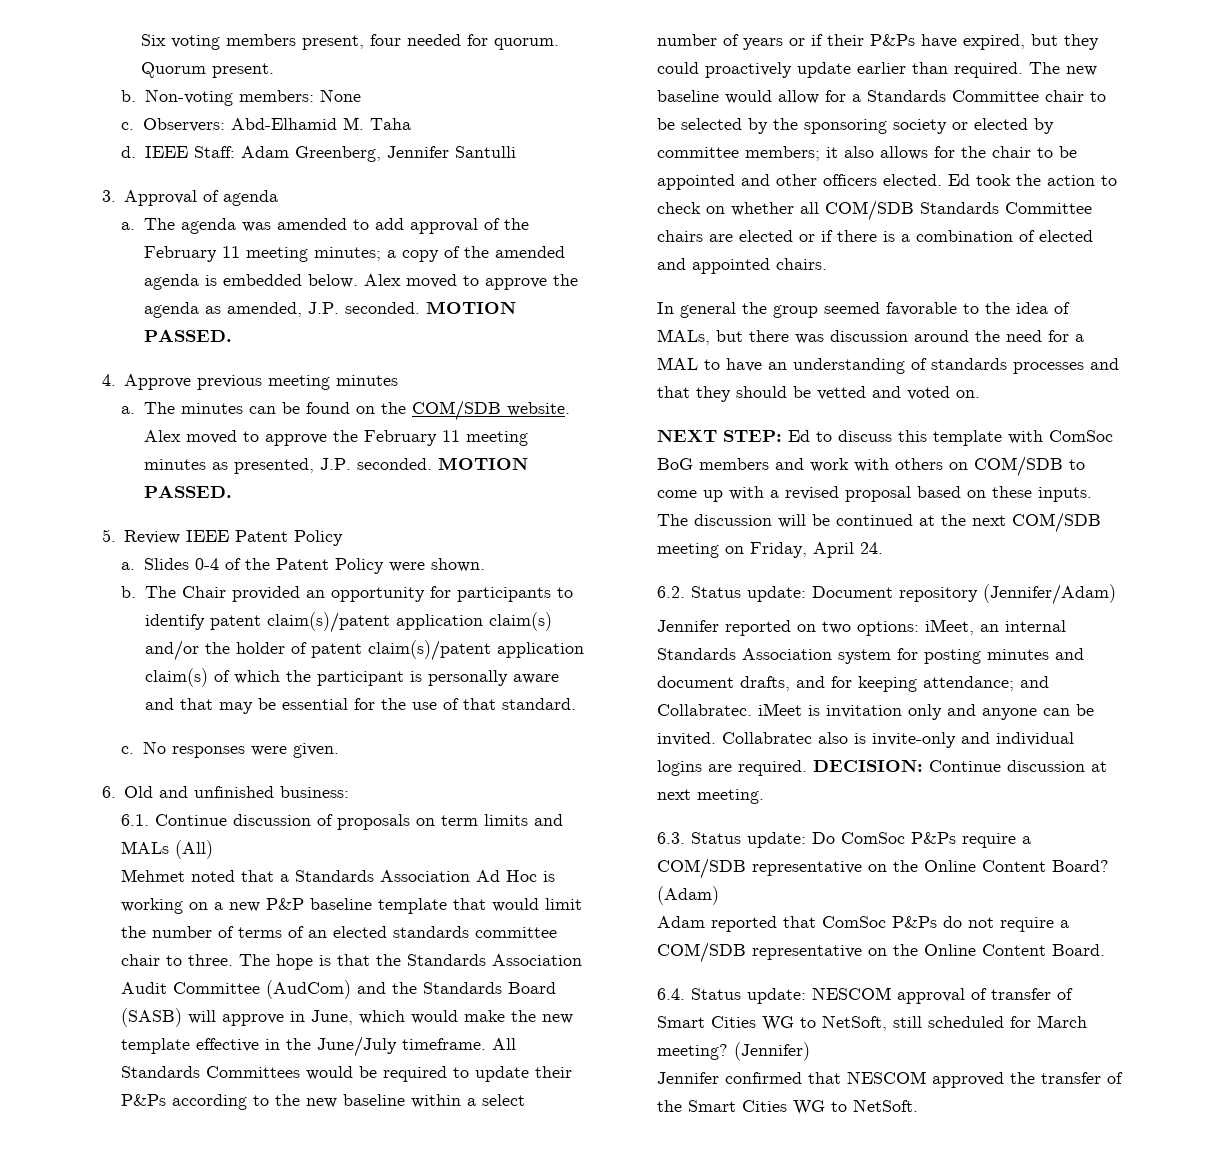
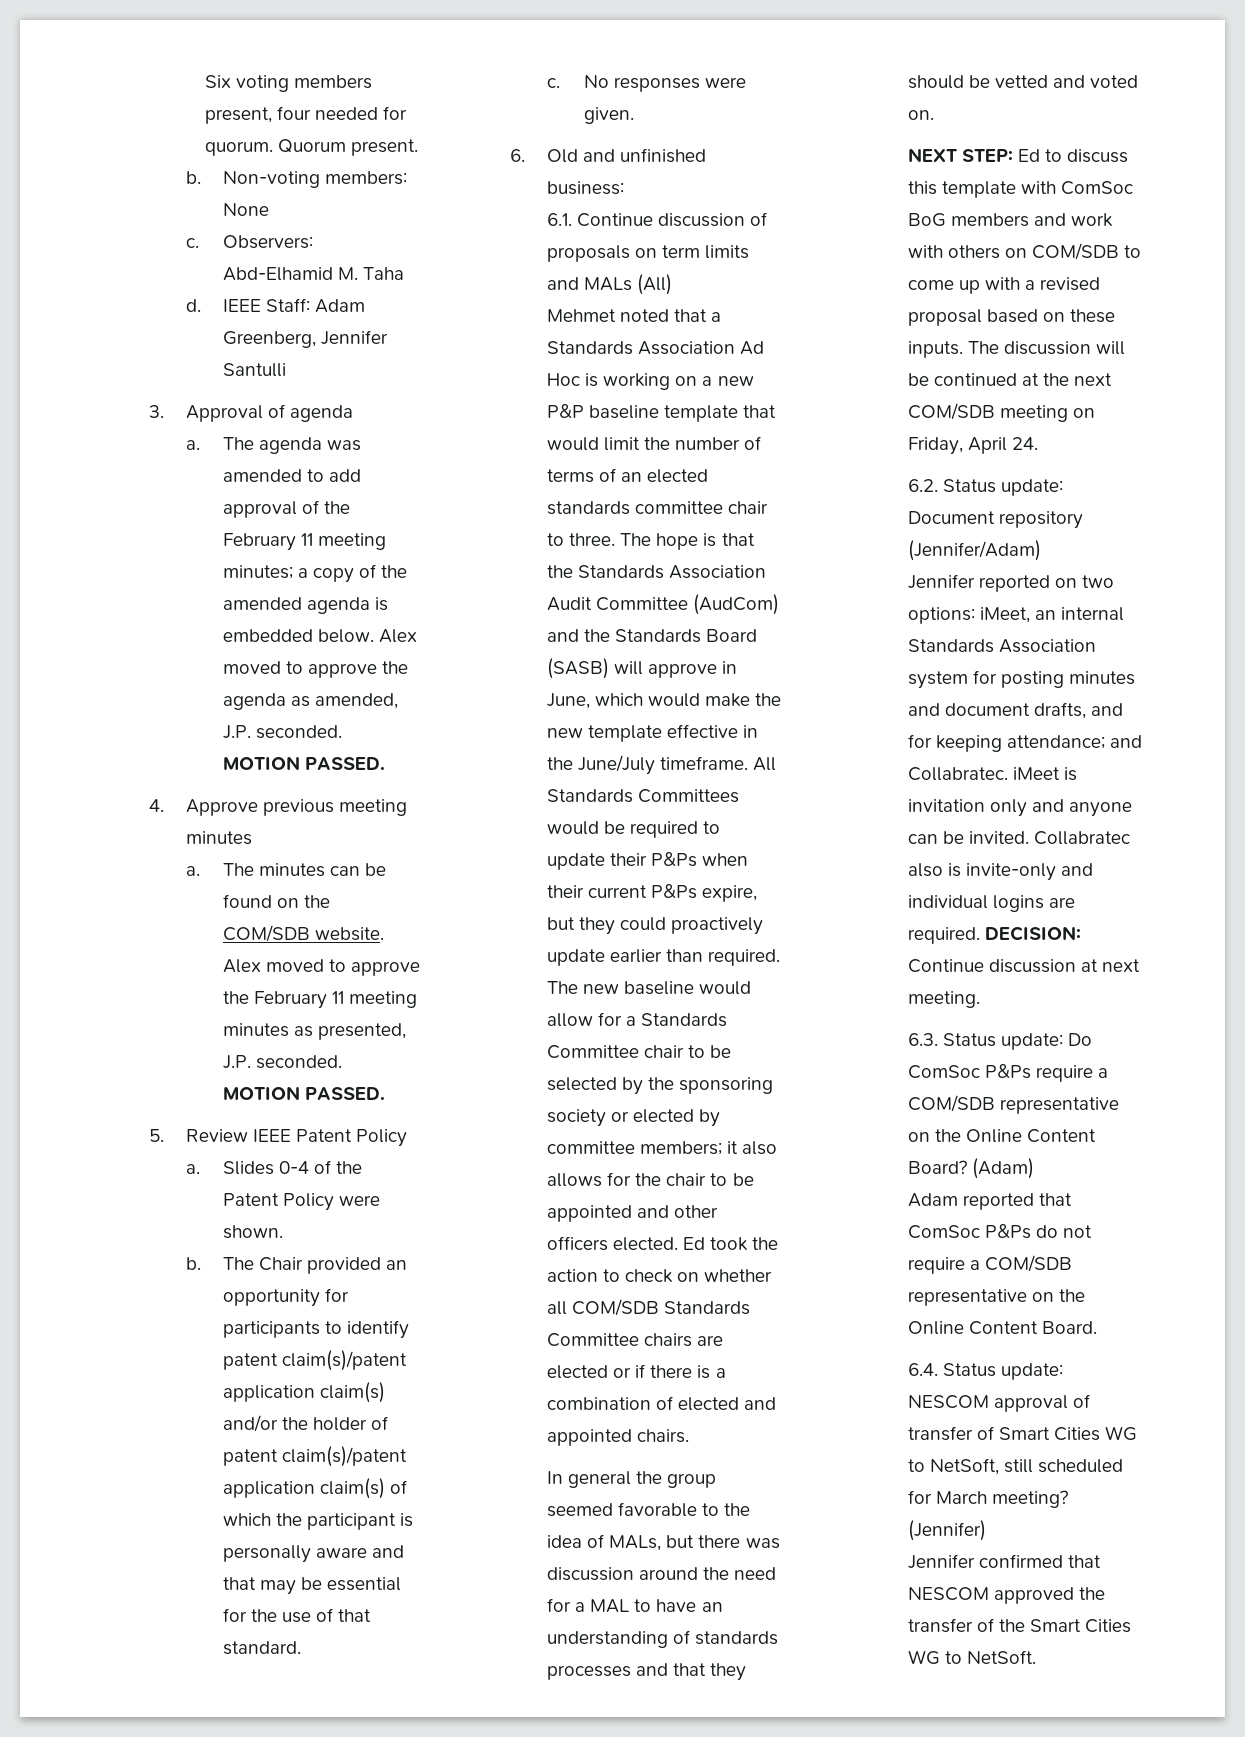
[172,1094,526,1110] [657,34,1026,50] according to the new baseline within a select number of years or if their P&Ps have expired, -> [702,853,749,866] [546,884,758,902] when their current P&Ps expire,

